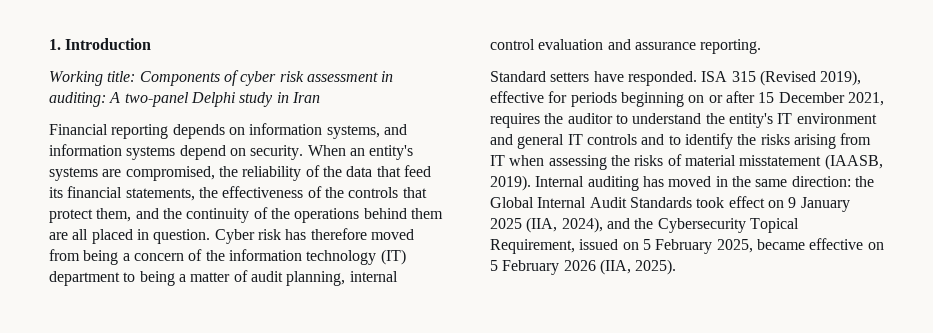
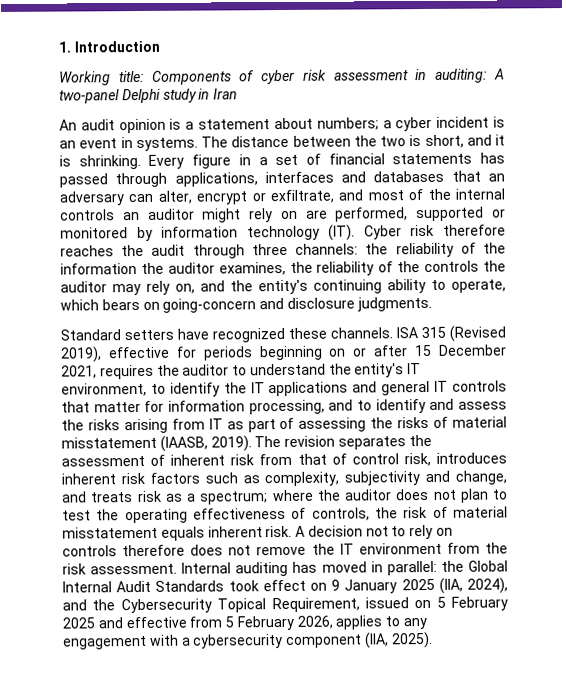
[49,123,407,139] [49,144,414,160] [49,165,431,181] [49,186,427,201] [49,207,443,223] [49,228,414,244] [49,249,406,265] [49,270,398,286] [490,39,762,54] Financial reporting depends on information systems, and information systems depend on security. When an entity's systems are compromised, the reliability of the data that feed its financial statements, the effectiveness of the controls that protect them, and the continuity of the operations behind them are all placed in question. Cyber risk has therefore moved from being a concern of the information technology (IT) department to being a matter of audit planning, internal control evaluation and assurance reporting. -> [59,116,505,134] [59,134,505,152] [59,152,505,170] [59,170,505,188] [59,188,505,206] [60,206,506,223] [60,224,506,242] [60,242,507,259] [60,260,507,276] [60,279,506,296] [60,296,432,313] An audit opinion is a statement about numbers; a cyber incident is an event in systems. The distance between the two is short, and it is shrinking. Every figure in a set of financial statements has passed through applications, interfaces and databases that an adversary can alter, encrypt or exfiltrate, and most of the internal controls an auditor might rely on are performed, supported or monitored by information technology (IT). Cyber risk therefore reaches the audit through three channels: the reliability of the information the auditor examines, the reliability of the controls the auditor may rely on, and the entity's continuing ability to operate, which bears on going-concern and disclosure judgments.
[627,71,697,86] responded. -> [212,327,393,343] recognized these channels.
[796,113,877,124] [490,134,637,149] environment and general IT controls -> [61,380,508,397] [61,399,325,415] environment, to identify the IT applications and general IT controls that matter for information processing,
(733, 141) none -> [429,398,508,410] and assess
[509,155,545,166] when -> [226,417,295,433] as part of
(531, 183) none -> [254,434,432,450] [61,452,507,467] [61,470,507,487] [62,488,508,505] [62,506,508,524] [62,524,454,541] [62,542,508,557] [62,563,178,575] The revision separates the assessment of inherent risk from that of control risk, introduces inherent risk factors such as complexity, subjectivity and change, and treats risk as a spectrum; where the auditor does not plan to test the operating effectiveness of controls, the risk of material misstatement equals inherent risk. A decision not to rely on controls therefore does not remove the IT environment from the risk assessment.
[731,176,851,187] the same direction: -> [386,560,437,576] parallel:
[716,238,884,253] [490,260,596,275] 2025, became effective on 5 February 2026 -> [62,615,428,631] [63,634,363,650] 2025 and effective from 5 February 2026, applies to any engagement with a cybersecurity component

